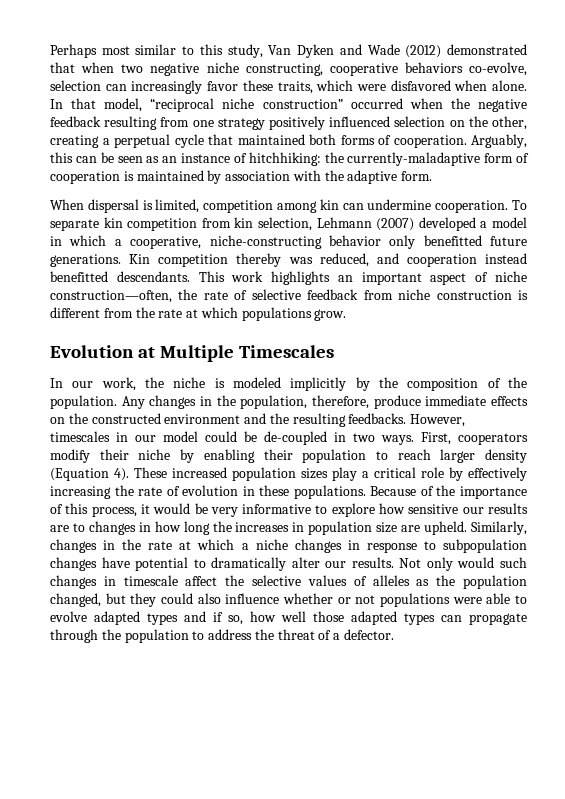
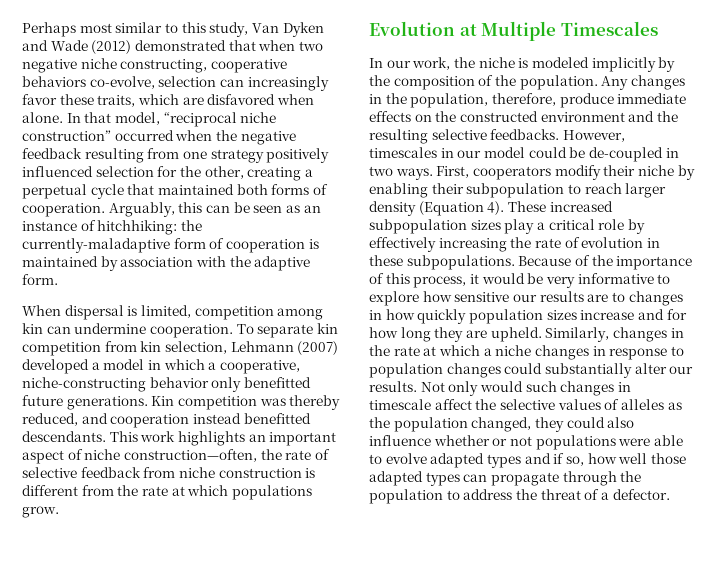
[356,84,386,91] were -> [182,97,204,105] are
[449,120,465,127] on -> [157,166,178,177] for
[236,253,313,267] thereby was -> [259,395,341,410] was thereby
(346, 420) none -> [431,129,487,140] selective
[302,449,367,463] population -> [466,183,565,198] subpopulation
[232,467,296,481] population -> [369,219,467,234] subpopulation
[293,485,366,499] populations. -> [406,255,515,270] subpopulations.
[183,521,398,535] long the increases in population size -> [417,309,687,324] [369,327,464,342] quickly population sizes increase and for how long they
[442,539,527,553] [50,557,287,571] subpopulation changes have potential to dramatically -> [369,363,632,378] population changes could substantially
[105,593,126,604] but -> (532, 424) none

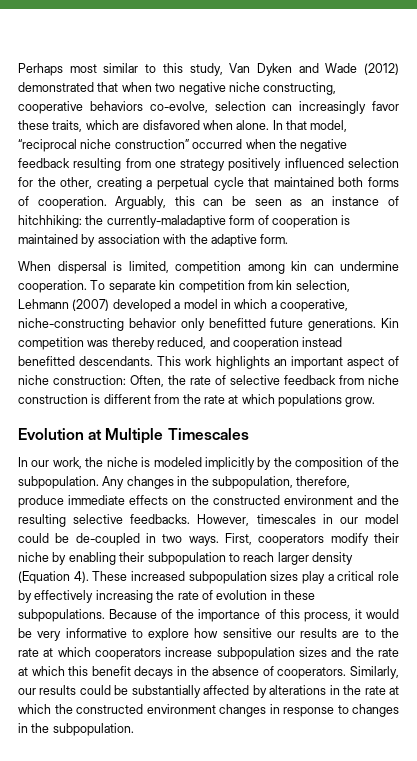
[123,449,257,462] construction—often, -> [53,375,164,387] construction: Often,
[519,75,598,90] population. -> [18,476,99,489] subpopulation.
[410,93,489,108] population, -> [211,476,293,489] subpopulation,
[628,291,683,306] [369,309,687,324] [369,327,667,342] changes in how quickly population sizes increase and for how long they are upheld. Similarly, changes -> [380,628,399,638] [18,647,399,660] [18,666,399,679] [18,685,327,698] the rate at which cooperators increase subpopulation sizes and the rate at which this benefit decays in the absence of cooperators. Similarly, our results could be substantially affected by alterations
[483,345,532,356] a niche -> [54,704,216,714] the constructed environment
[369,363,694,378] [369,381,631,396] [369,399,682,410] [369,417,635,432] [369,435,683,450] [369,453,686,468] [369,471,642,486] [369,489,670,504] population changes could substantially alter our results. Not only would such changes in timescale affect the selective values of alleles as the population changed, they could also influence whether or not populations were able to evolve adapted types and if so, how well those adapted types can propagate through the population to address the threat of a defector. -> [352,704,399,717] [18,723,134,736] changes in the subpopulation.

